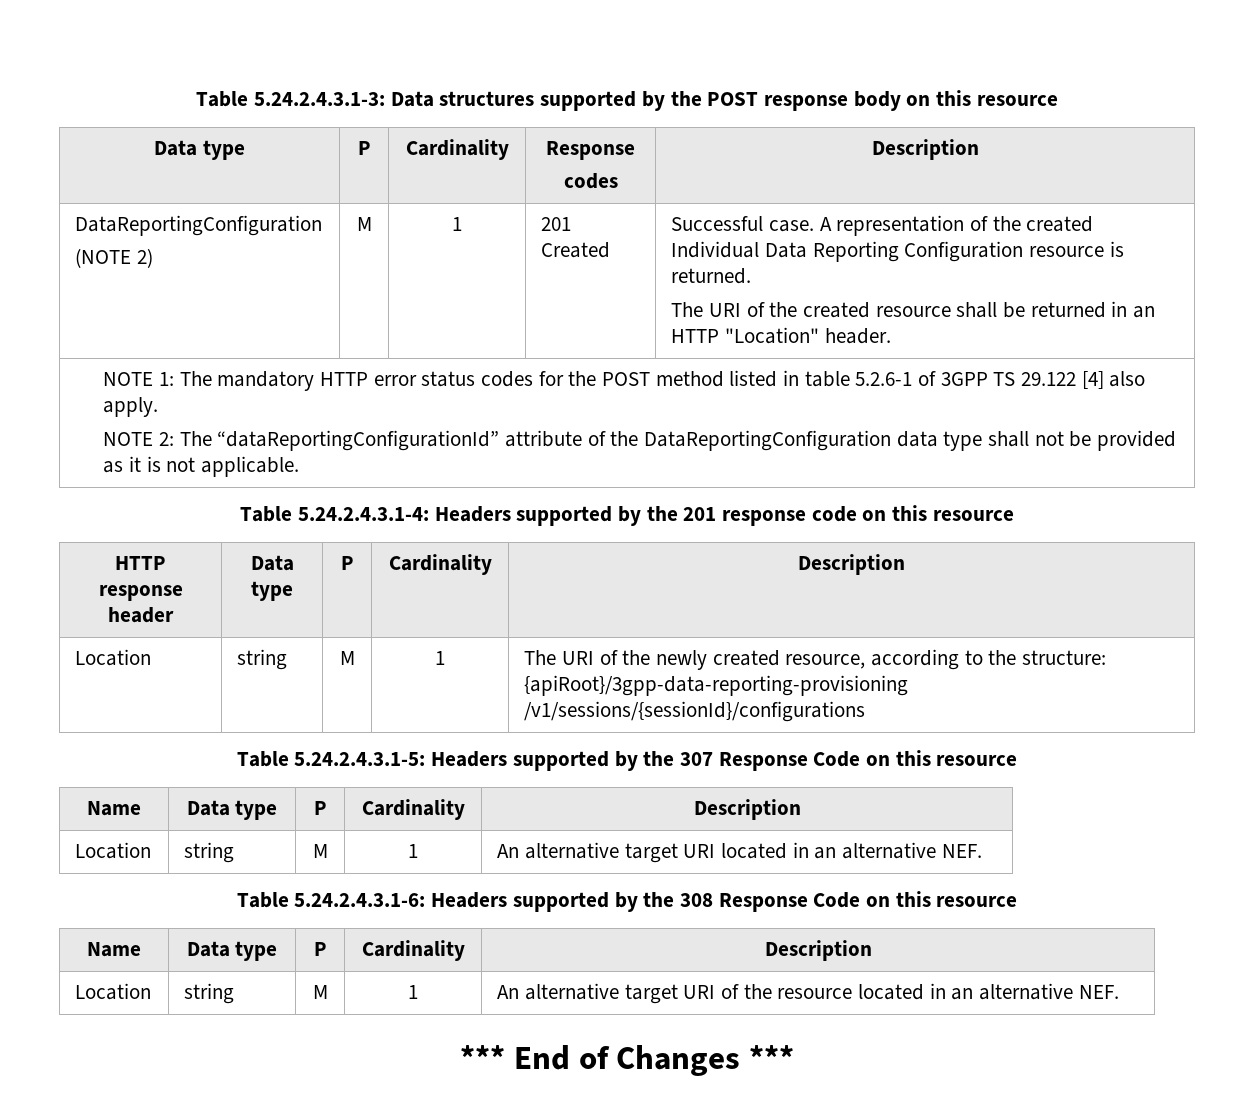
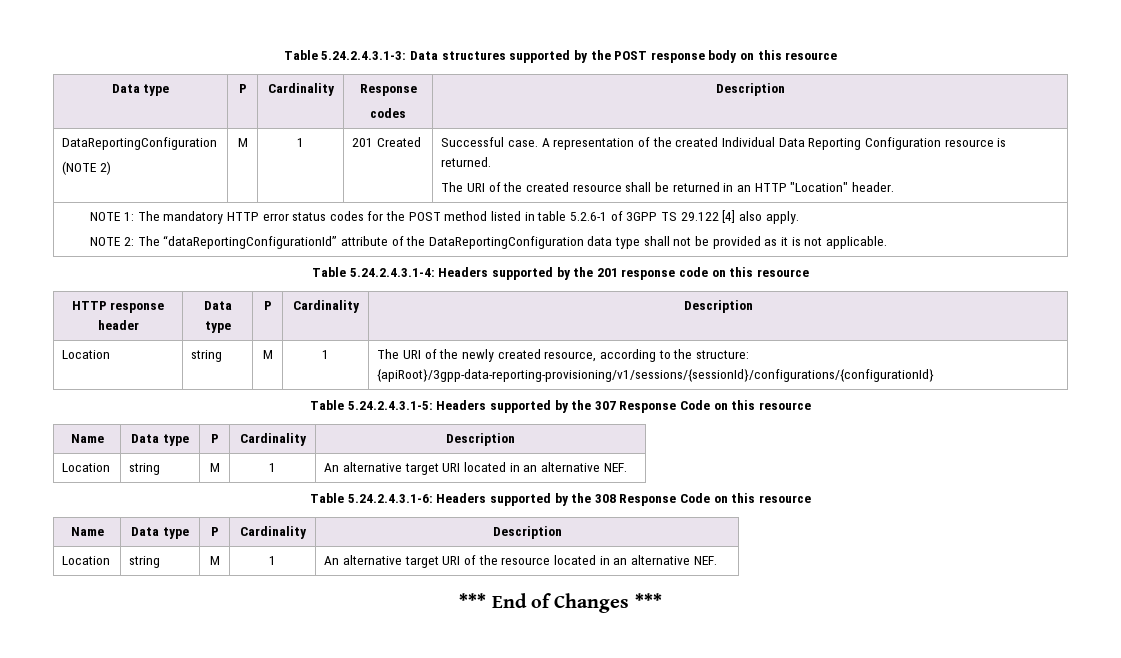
[524,675,909,696] [524,701,866,722] {apiRoot}/3gpp-data-reporting-provisioning /v1/sessions/{sessionId}/configurations -> [377,369,935,382] {apiRoot}/3gpp-data-reporting-provisioning/v1/sessions/{sessionId}/configurations/{configurationId}

